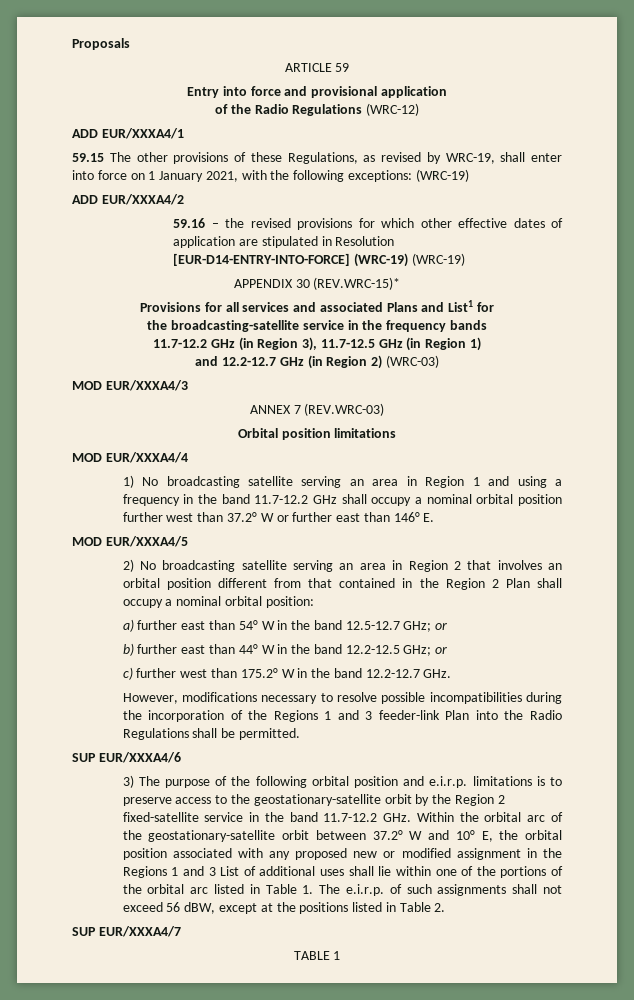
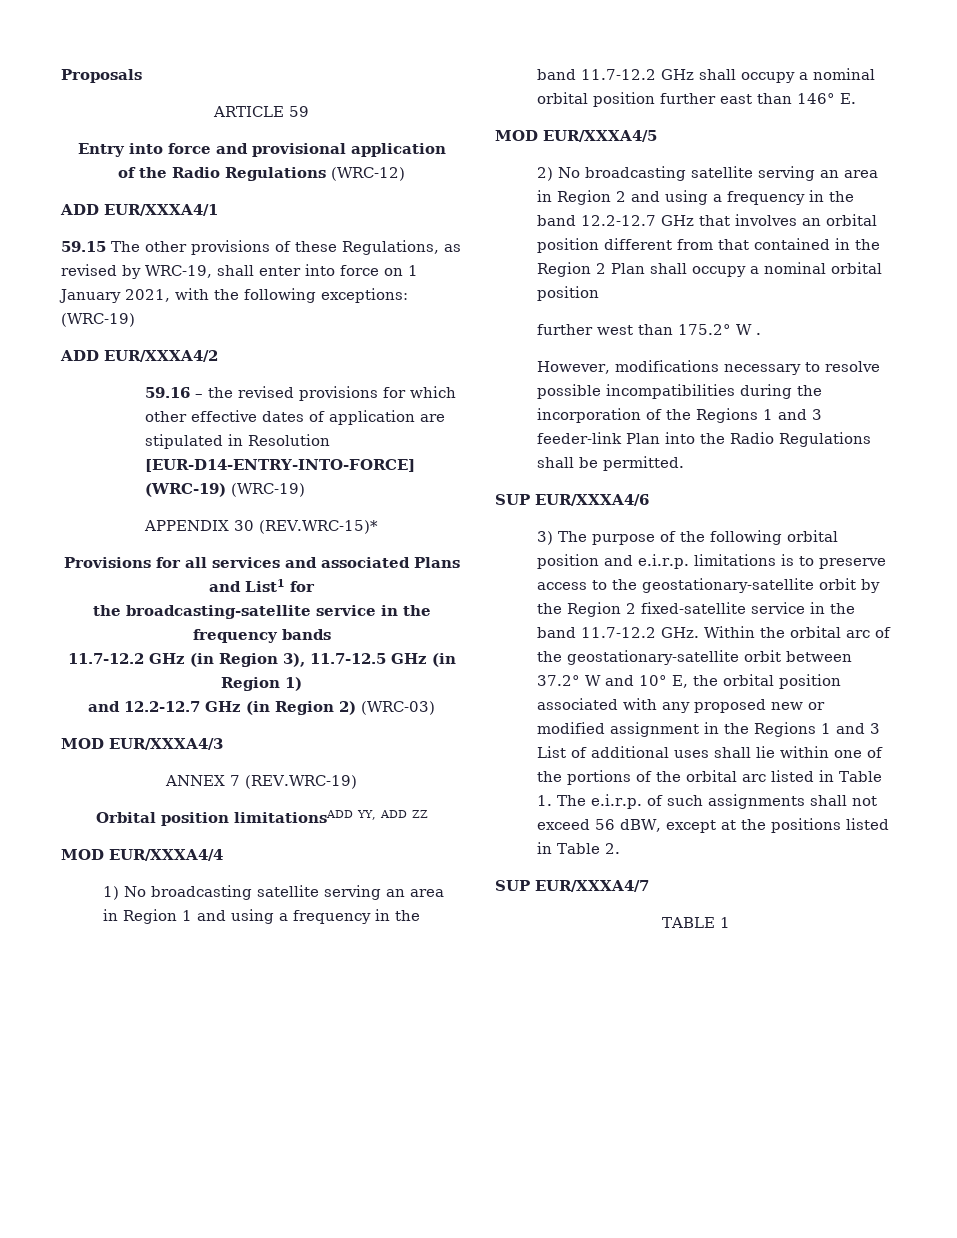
[304,403,385,416] (REV.WRC-03) -> [245,775,358,789] (REV.WRC-19)
[334,428,397,438] limitations -> [233,810,428,823] limitationsADD YY, ADD ZZ
[166,512,333,522] west than 37.2° W or further -> (717, 98) none
(461, 565) none -> [631,190,855,205] [537,215,695,226] and using a frequency in the band 12.2-12.7 GHz
[265,596,314,608] [122,619,448,632] [122,643,448,656] [122,667,133,680] position: // a) further east than 54° W in the band 12.5-12.7 GHz; or // b) further east than 44° W in the band 12.2-12.5 GHz; or // c) -> [537,286,600,301] position //
[297,668,452,678] in the band 12.2-12.7 GHz. -> [756,333,762,335] .

